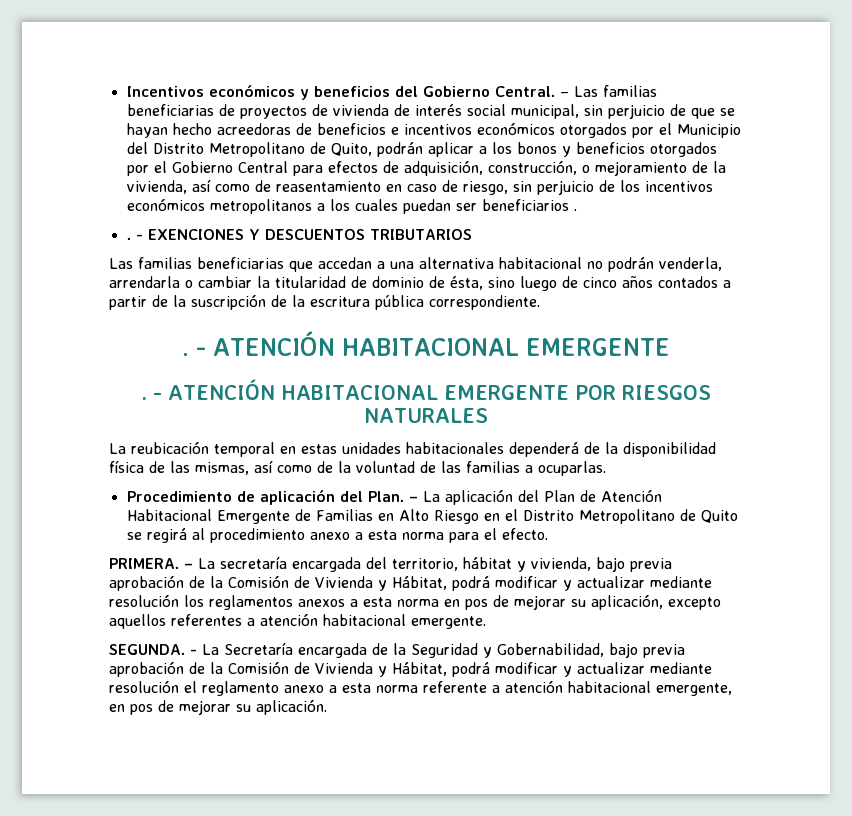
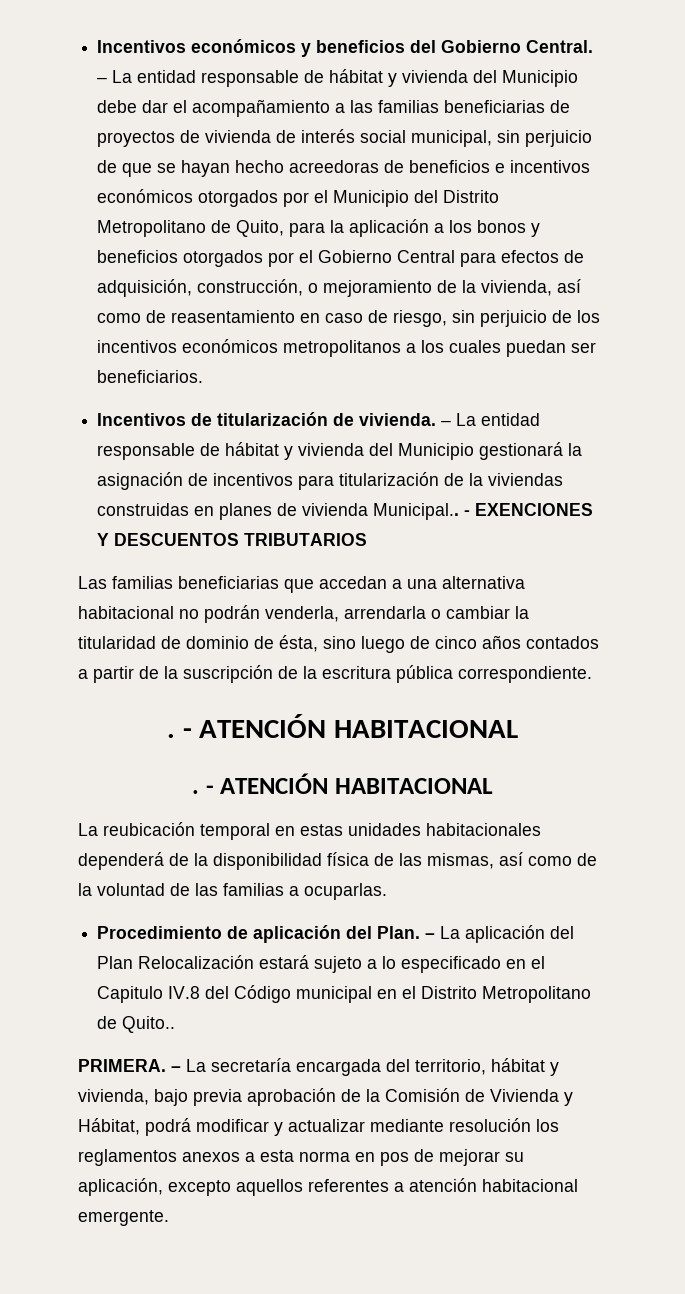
[573,86,598,97] Las -> [112,69,579,87] [97,99,374,117] La entidad responsable de hábitat y vivienda del Municipio debe dar el acompañamiento a las
[376,142,474,157] podrán aplicar -> [289,219,430,237] para la aplicación
[481,199,577,211] [126,237,131,240] beneficiarios . // . -> [97,370,204,383] [97,412,541,426] [97,442,583,460] [97,472,564,490] [97,503,460,520] beneficiarios. // Incentivos de titularización de vivienda. – La entidad responsable de hábitat y vivienda del Municipio gestionará la asignación de incentivos para titularización de la viviendas construidas en planes de vivienda Municipal..
[525,338,670,356] [141,379,711,400] [364,408,489,423] EMERGENTE // . - ATENCIÓN HABITACIONAL EMERGENTE POR RIESGOS NATURALES -> [191,773,494,794] // . - ATENCIÓN HABITACIONAL
[579,489,662,502] [126,509,479,524] de Atención Habitacional Emergente de Familias en Alto Riesgo -> [138,955,546,973] [97,985,373,1003] Relocalización estará sujeto a lo especificado en el Capitulo IV.8 del Código municipal
[700,510,738,523] [126,528,548,543] Quito se regirá al procedimiento anexo a esta norma para el efecto. -> [122,1016,176,1033] Quito..
[109,642,685,658] [109,661,712,677] [109,680,732,696] [109,699,327,715] // SEGUNDA. - La Secretaría encargada de la Seguridad y Gobernabilidad, bajo previa aprobación de la Comisión de Vivienda y Hábitat, podrá modificar y actualizar mediante resolución el reglamento anexo a esta norma referente a atención habitacional emergente, en pos de mejorar su aplicación. -> (169, 1218) none

